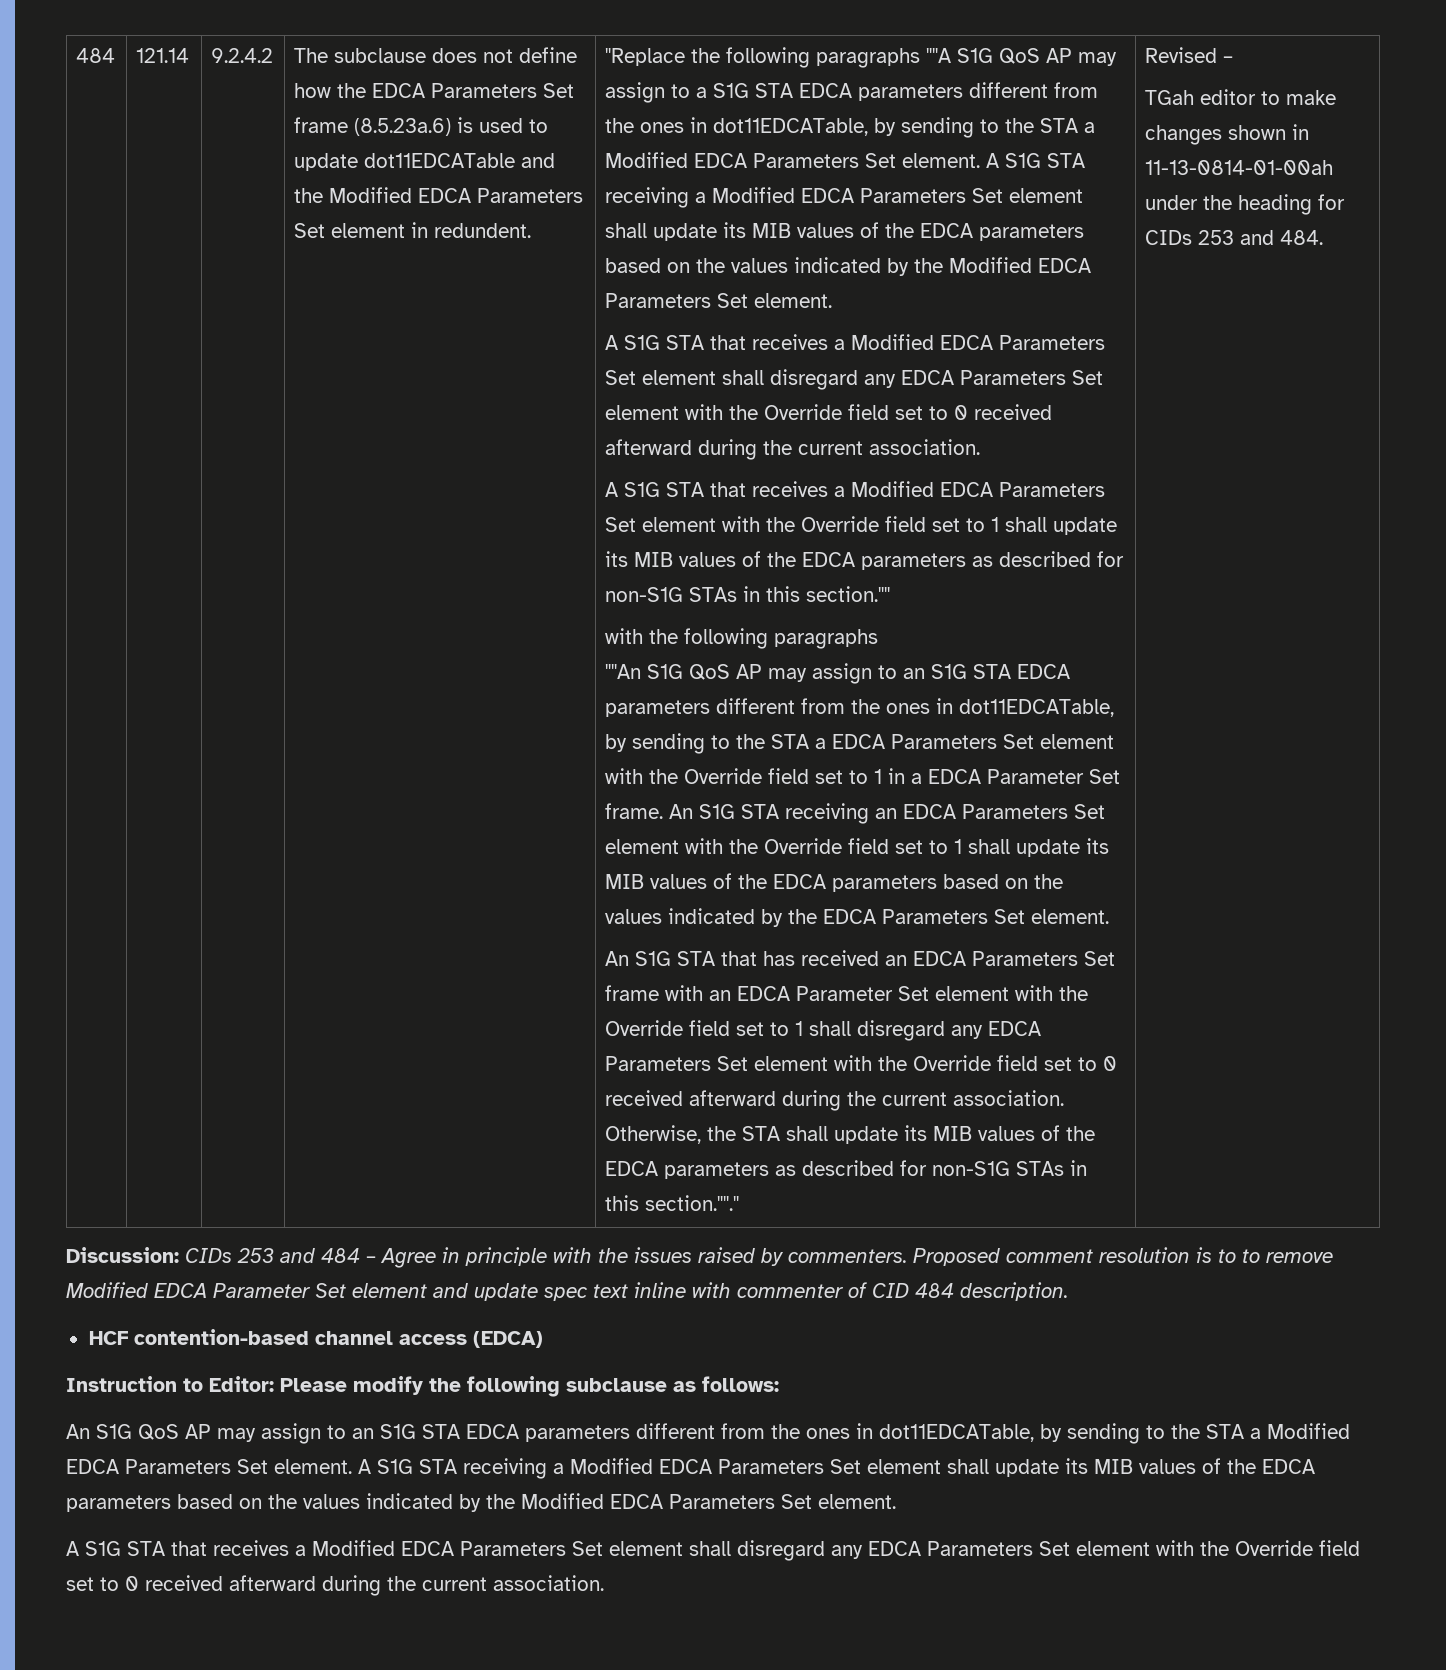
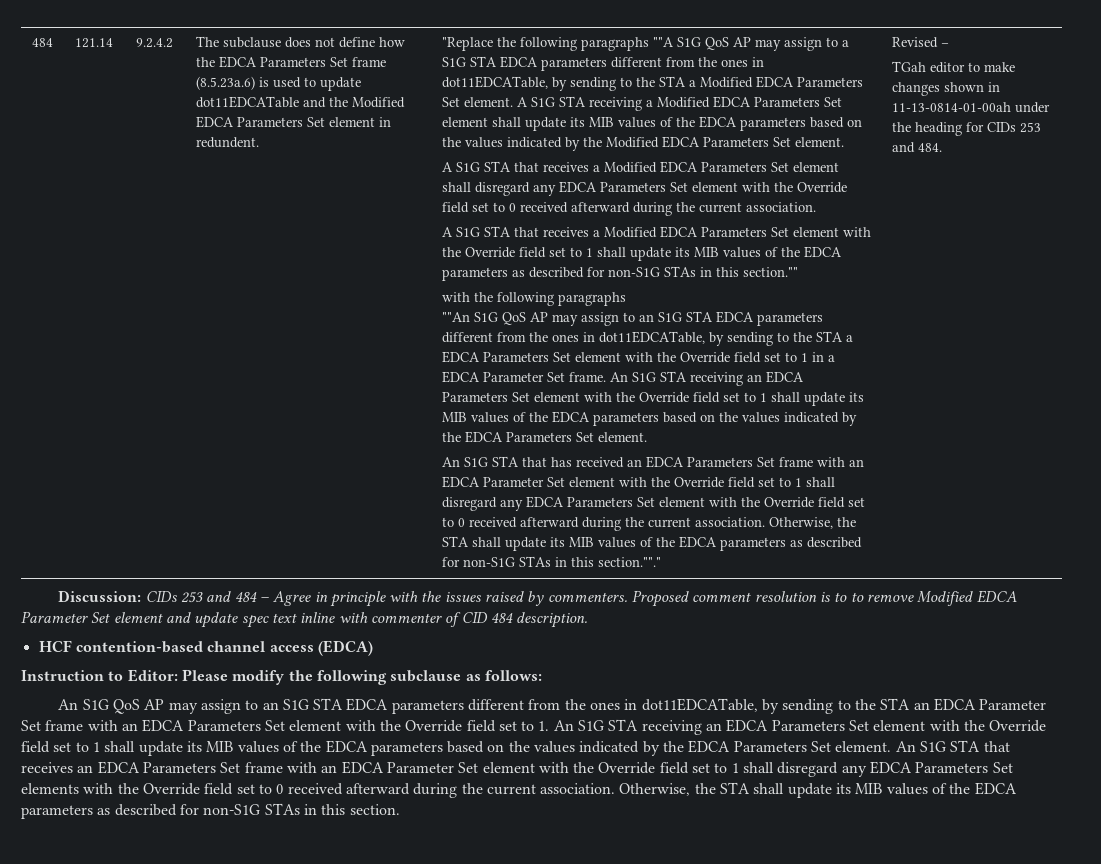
[1250,1423,1350,1439] [66,1458,941,1479] a Modified EDCA Parameters Set element. A S1G STA receiving a Modified EDCA Parameters Set element -> [913,698,1047,711] [21,719,1047,735] [21,741,100,753] an EDCA Parameter Set frame with an EDCA Parameters Set element with the Override field set to 1. An S1G STA receiving an EDCA Parameters Set element with the Override field set to 1
[521,1493,896,1509] [66,1540,1150,1561] Modified EDCA Parameters Set element. // A S1G STA that receives a Modified EDCA Parameters Set element shall disregard any EDCA Parameters Set element -> [688,740,1010,753] [21,761,1013,777] [21,783,79,794] EDCA Parameters Set element. An S1G STA that receives an EDCA Parameters Set frame with an EDCA Parameter Set element with the Override field set to 1 shall disregard any EDCA Parameters Set elements
(604, 1583) none -> [619,782,1017,798] [21,803,400,819] Otherwise, the STA shall update its MIB values of the EDCA parameters as described for non-S1G STAs in this section.

